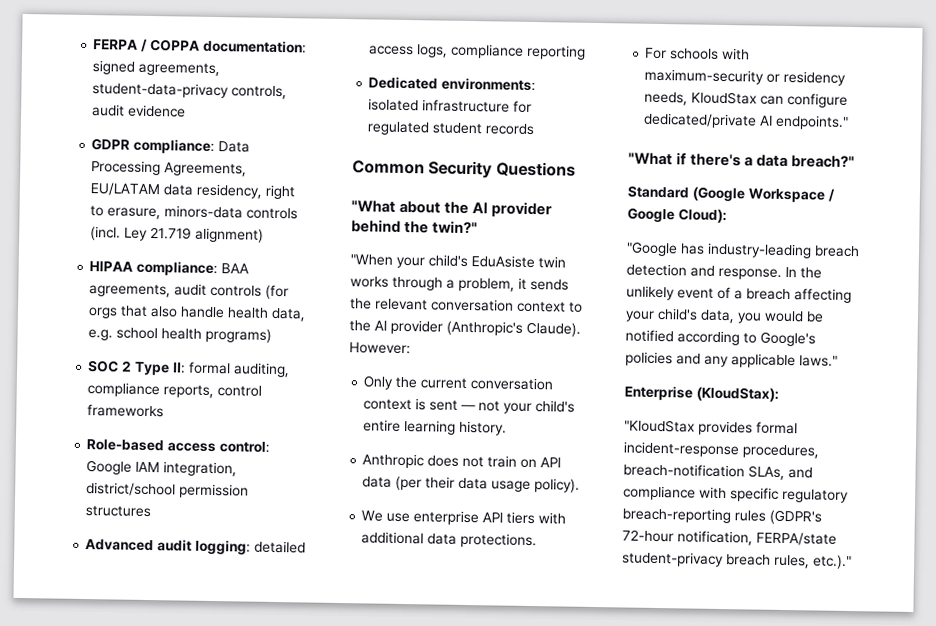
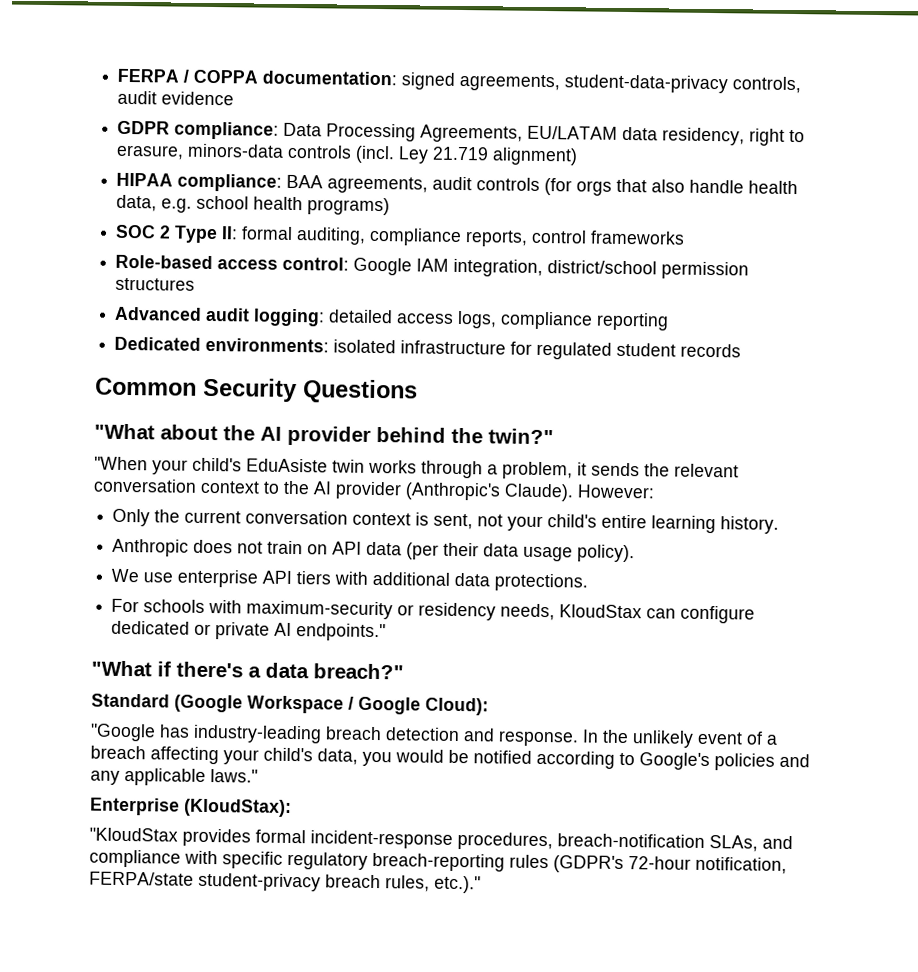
[429,399,477,411] sent — -> [433,513,474,530] sent,
[643,112,758,129] dedicated/private -> [111,620,271,640] dedicated or private

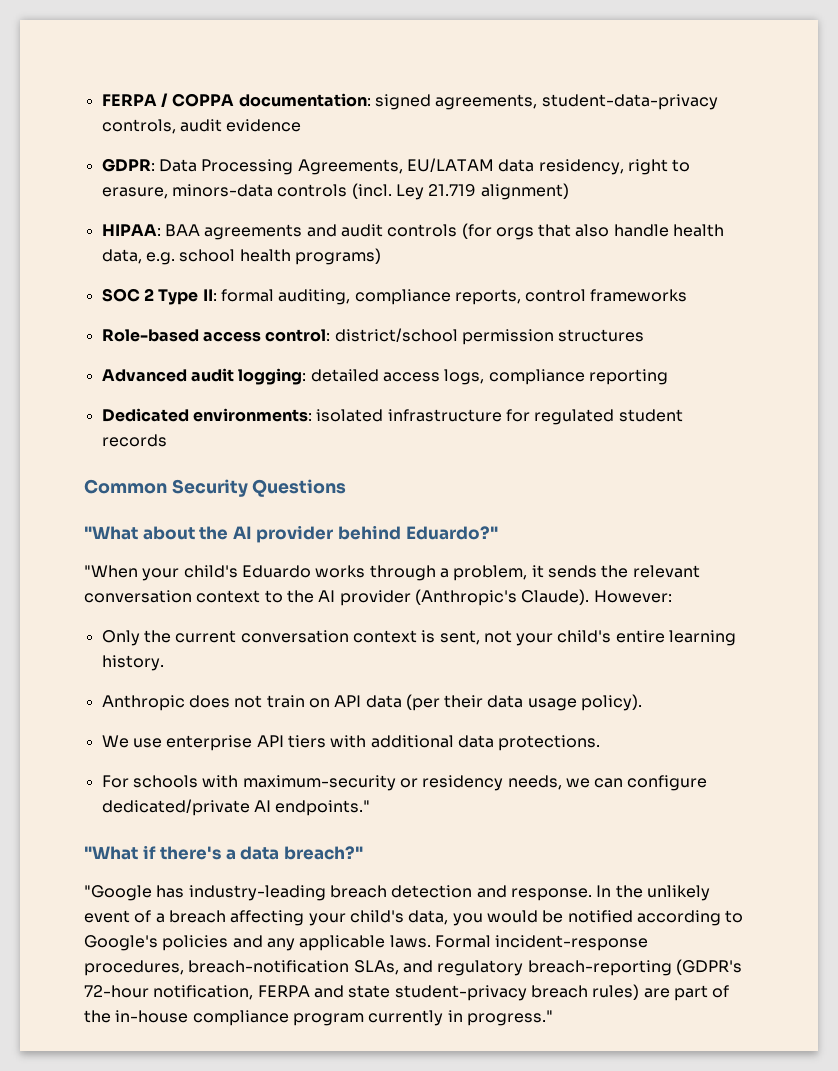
[117,120,280,140] GDPR compliance: -> [101,158,155,172] GDPR:
[116,172,429,194] HIPAA compliance: BAA agreements, -> [101,224,337,240] HIPAA: BAA agreements and
[353,257,544,278] Google IAM integration, -> (331, 335) none
[451,427,554,445] the twin?" -> [405,526,498,540] Eduardo?"
[246,458,365,473] EduAsiste twin -> [241,565,311,578] Eduardo
[559,604,643,619] KloudStax -> [565,778,590,788] we
[111,620,271,640] dedicated or private -> [101,799,250,816] dedicated/private
[91,693,489,716] // Standard (Google Workspace / Google Cloud): -> (363, 853) none
[210,769,258,783] [90,797,292,818] [89,827,306,847] laws." // Enterprise (KloudStax): // "KloudStax provides formal -> [389,935,491,948] laws. Formal
[89,849,283,869] compliance with specific -> (433, 966) none
[509,854,549,869] rules -> (672, 968) none
[89,871,481,894] FERPA/state student-privacy breach rules, etc.)." -> [257,984,730,1001] [84,1010,553,1026] FERPA and state student-privacy breach rules) are part of the in-house compliance program currently in progress."

